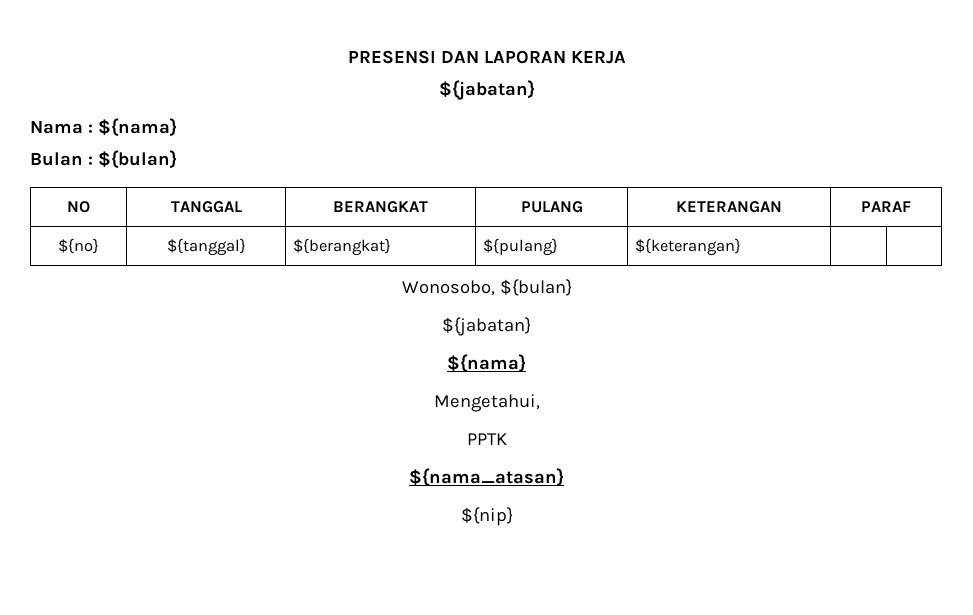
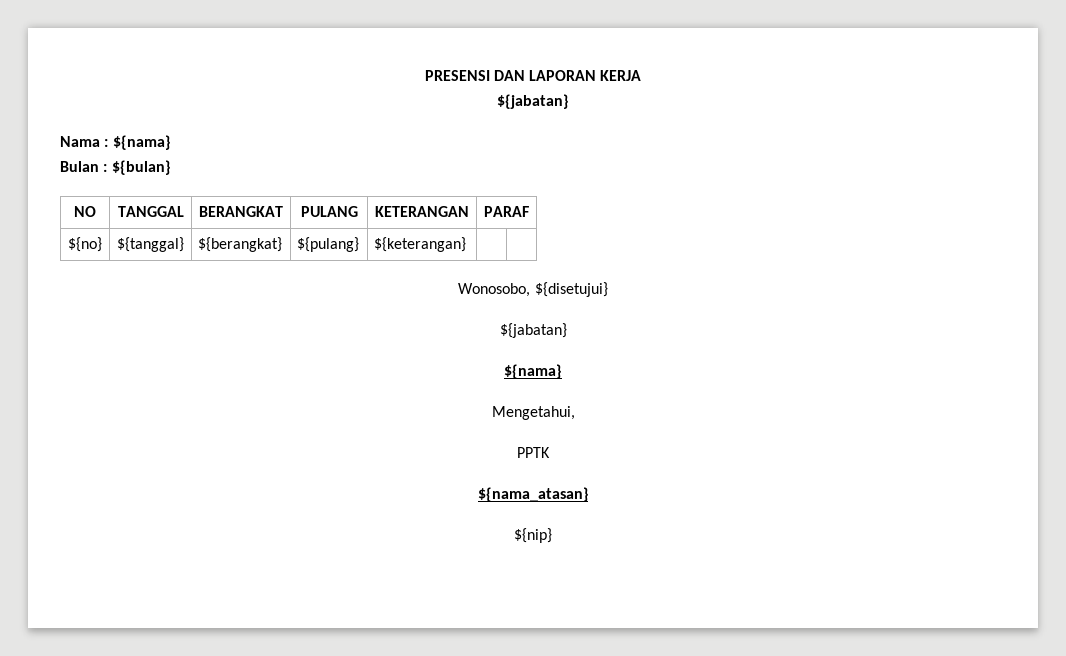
[499,279,572,296] ${bulan} -> [534,282,608,297] ${disetujui}

